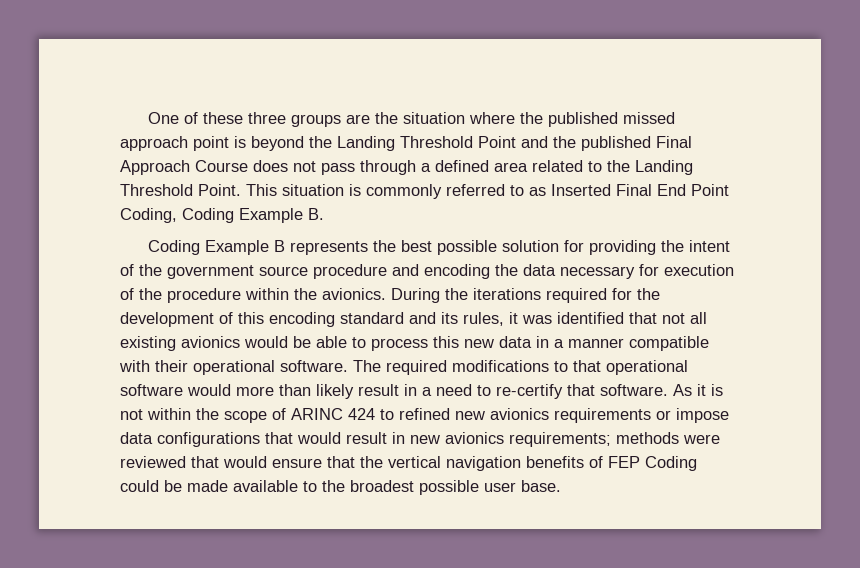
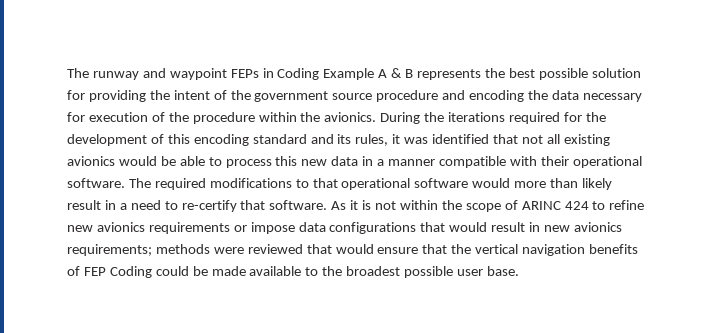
[147,112,675,127] [120,136,692,151] [120,160,693,175] [120,184,729,199] [120,208,324,223] [147,240,269,255] One of these three groups are the situation where the published missed approach point is beyond the Landing Threshold Point and the published Final Approach Course does not pass through a defined area related to the Landing Threshold Point. This situation is commonly referred to as Inserted Final End Point Coding, Coding Example B. // Coding Example -> [67,68,403,80] The runway and waypoint FEPs in Coding Example A &
[399,408,450,420] refined -> [609,200,645,210] refine

